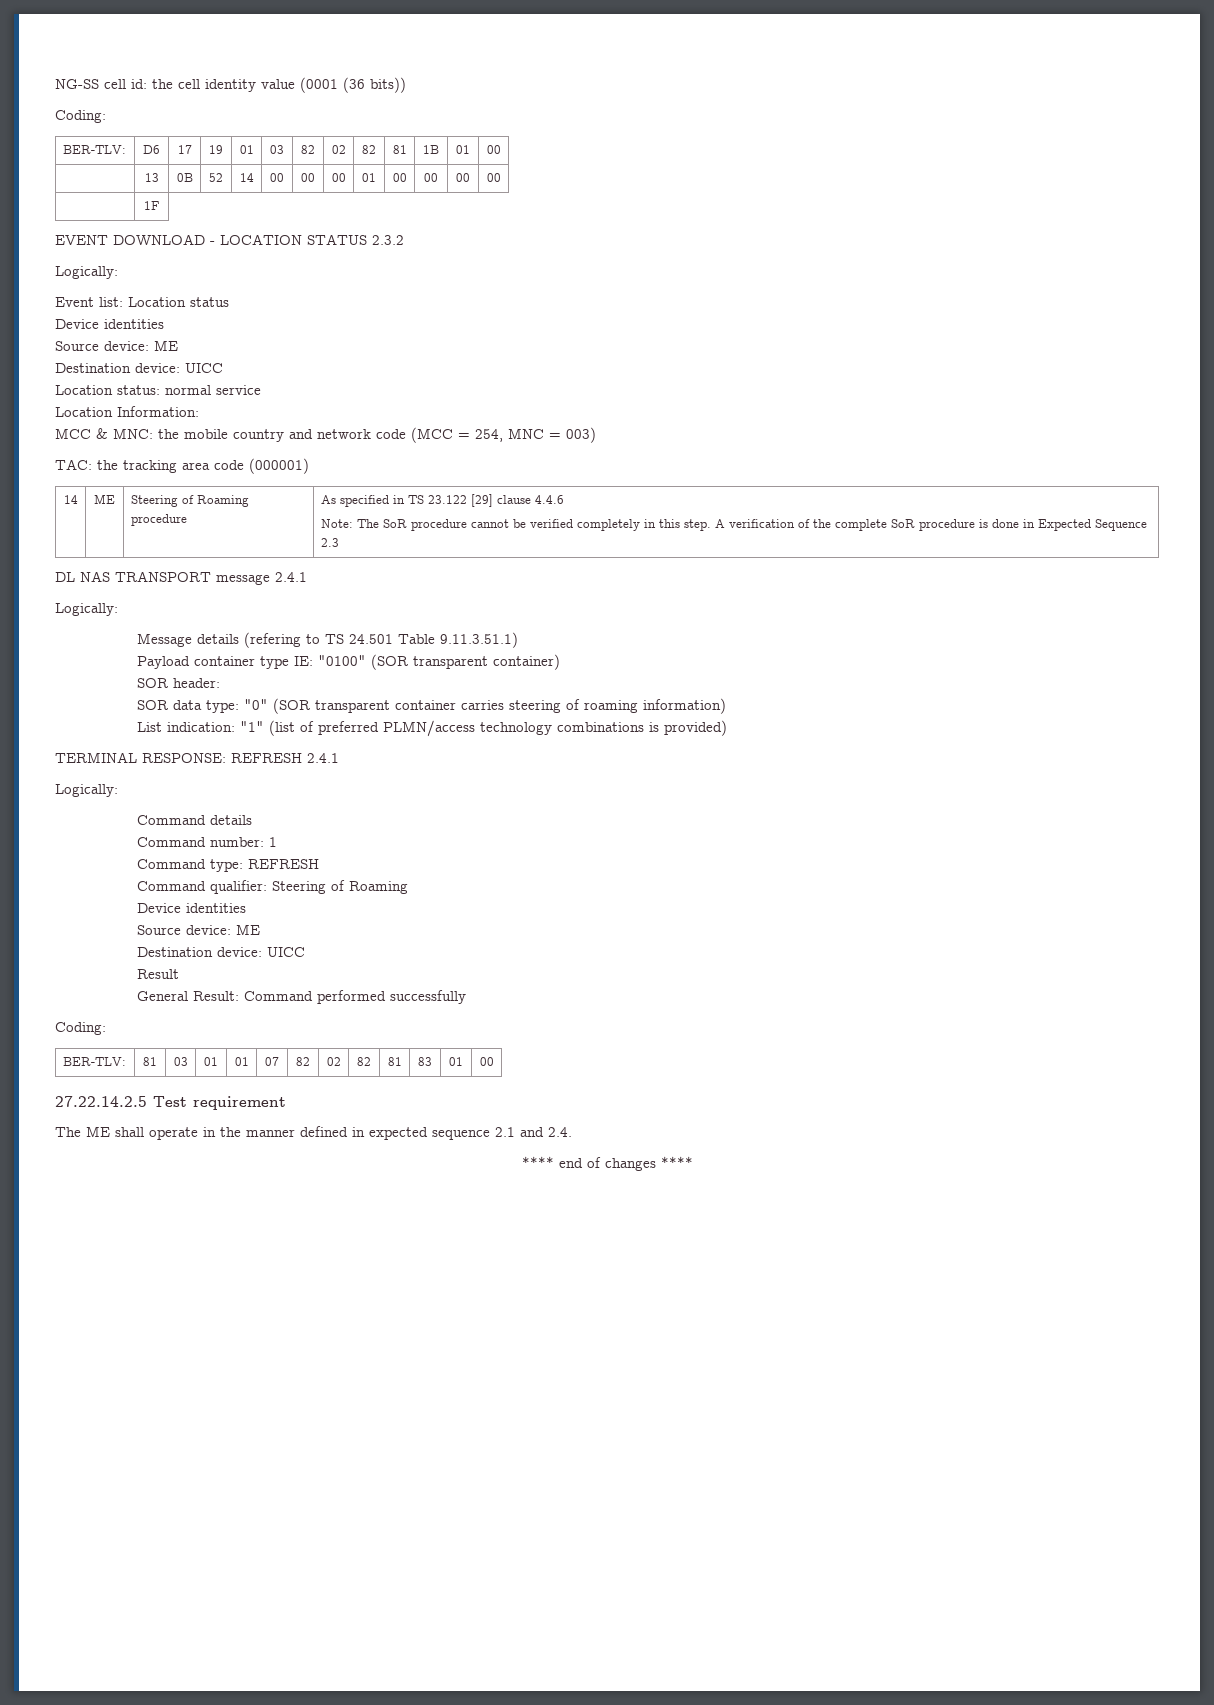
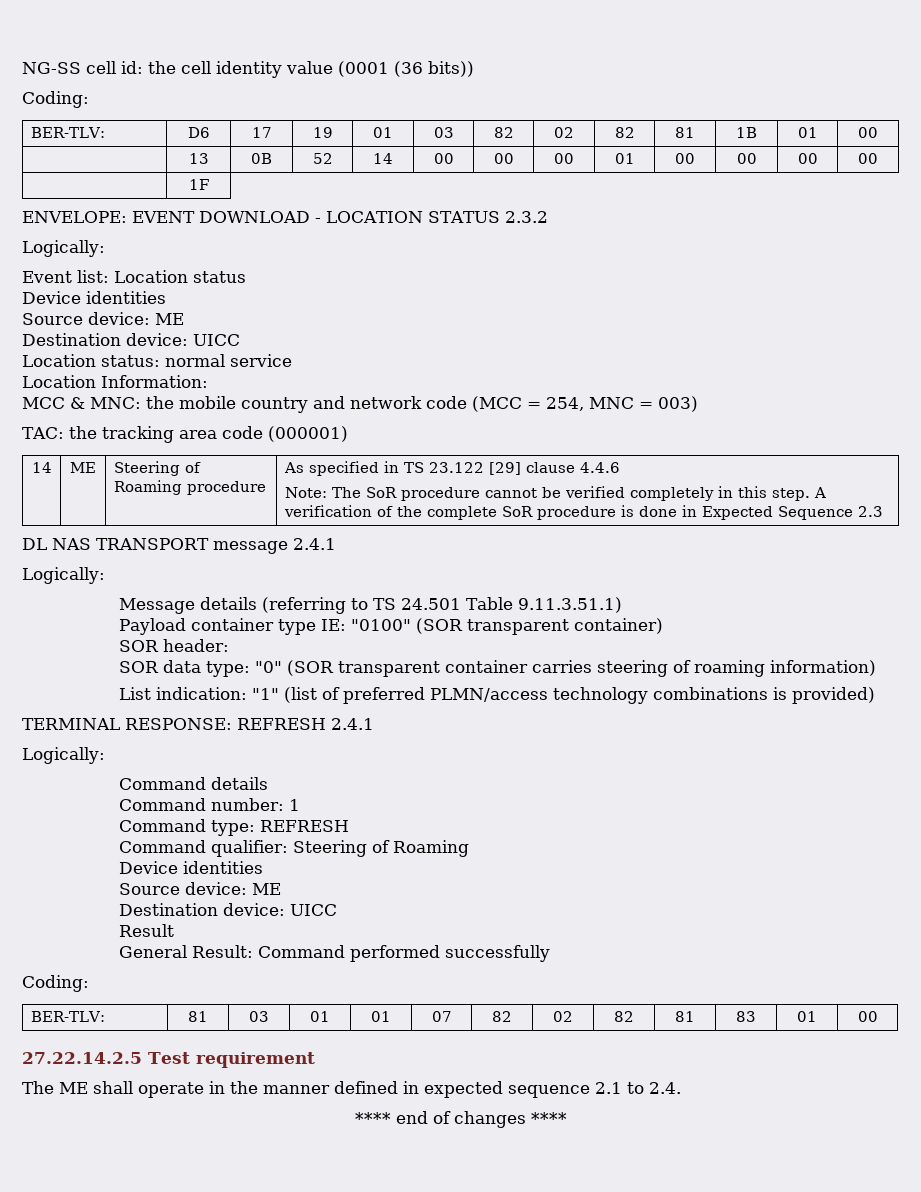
(159, 205) none -> [22,211,127,223] ENVELOPE:
[243,632,301,648] (refering -> [261,597,346,614] (referring
[520,1127,544,1137] and -> [627,1082,644,1094] to

